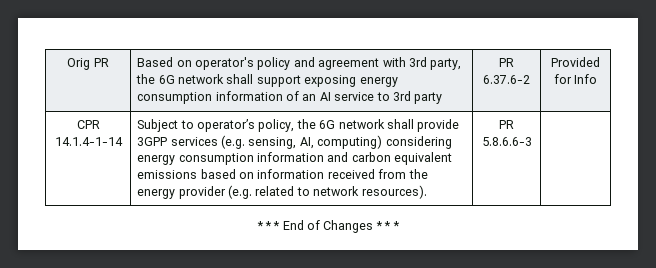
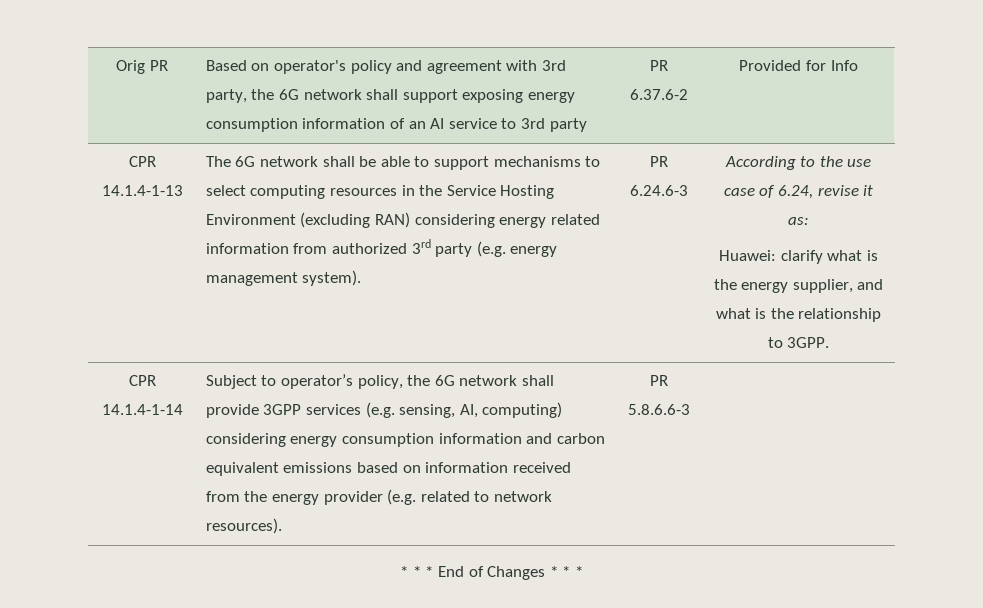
(598, 79) none -> [128,156,156,167] [101,185,183,196] [205,156,601,170] [205,185,555,199] [205,212,600,228] [205,239,558,257] [205,270,362,286] [650,156,668,167] [630,185,688,196] [724,156,872,170] [723,185,874,199] [788,217,809,225] [719,250,878,264] [713,279,884,293] [715,308,882,322] [767,337,830,348] // CPR 14.1.4-1-13 | The 6G network shall be able to support mechanisms to select computing resources in the Service Hosting Environment (excluding RAN) considering energy related information from authorized 3rd party (e.g. energy management system). | PR 6.24.6-3 | According to the use case of 6.24, revise it as: // Huawei: clarify what is the energy supplier, and what is the relationship to 3GPP.

